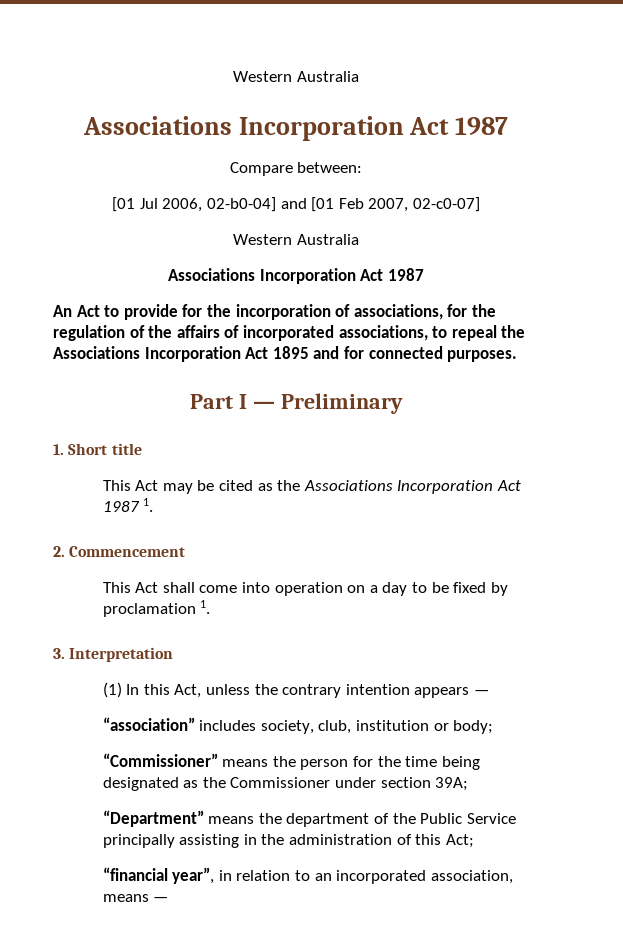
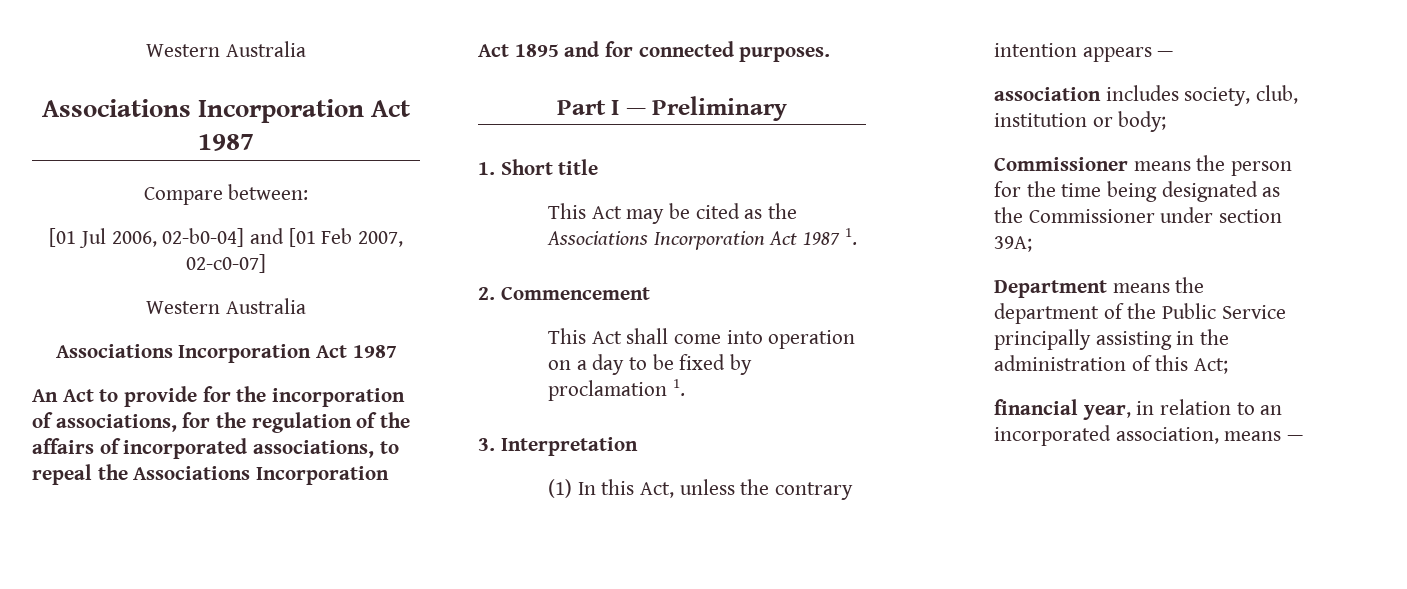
[102,717,195,731] “association” -> [993,87,1101,101] association
[102,753,218,767] “Commissioner” -> [993,157,1128,171] Commissioner
[102,810,204,827] “Department” -> [993,280,1107,298] Department
[102,867,215,884] “financial year”, -> [993,399,1131,420] financial year,

